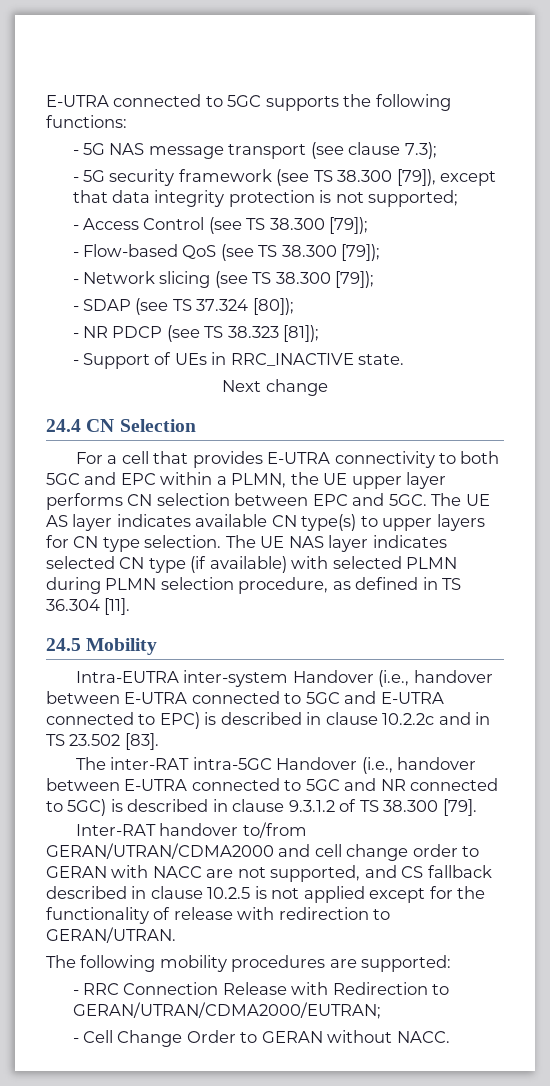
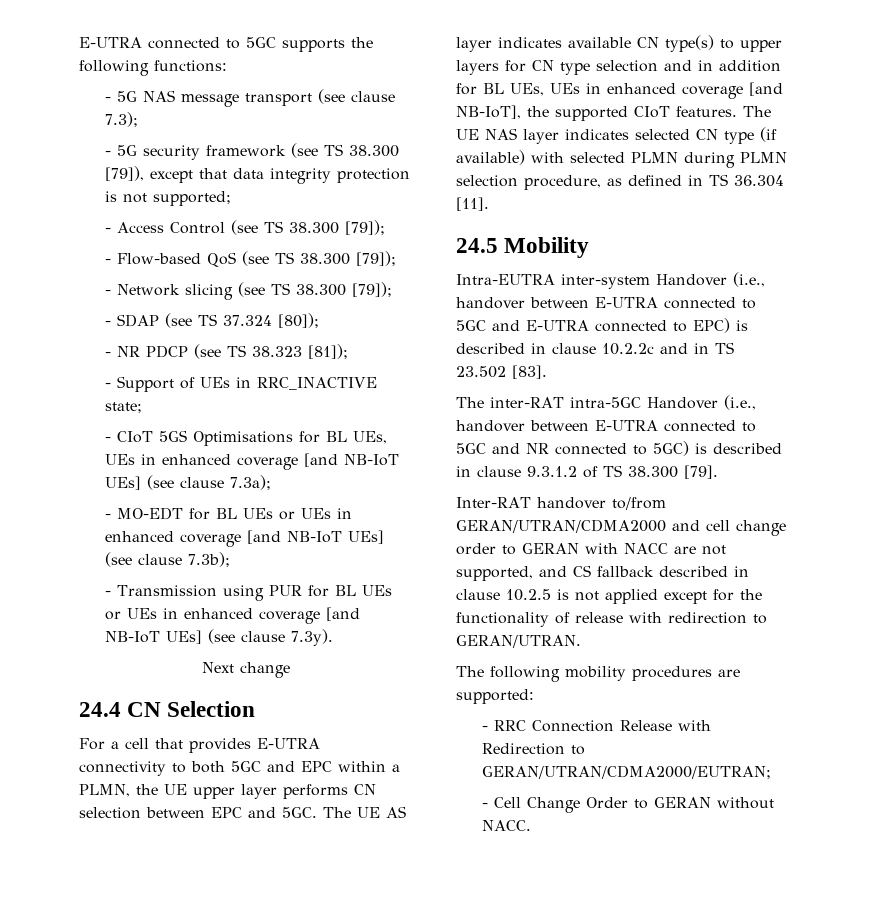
[358,354,405,365] state. -> [105,402,143,413] [105,430,388,446] [105,453,400,470] [105,475,272,490] [105,507,353,520] [105,530,385,547] [105,552,231,567] [105,585,393,601] [105,607,361,624] [105,629,334,646] state; // - CIoT 5GS Optimisations for BL UEs, UEs in enhanced coverage [and NB-IoT UEs] (see clause 7.3a); // - MO-EDT for BL UEs or UEs in enhanced coverage [and NB-IoT UEs] (see clause 7.3b); // - Transmission using PUR for BL UEs or UEs in enhanced coverage [and NB-IoT UEs] (see clause 7.3y).
[144,535,222,548] selection. -> [596,60,781,72] [456,82,783,99] [456,105,737,121] selection and in addition for BL UEs, UEs in enhanced coverage [and NB-IoT], the supported CIoT features.

